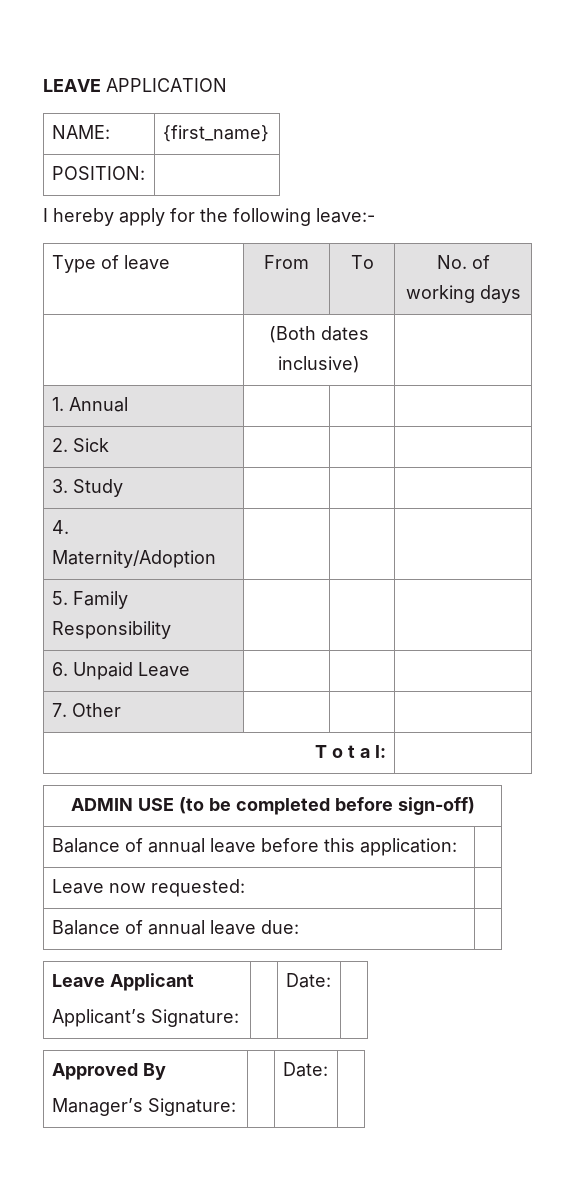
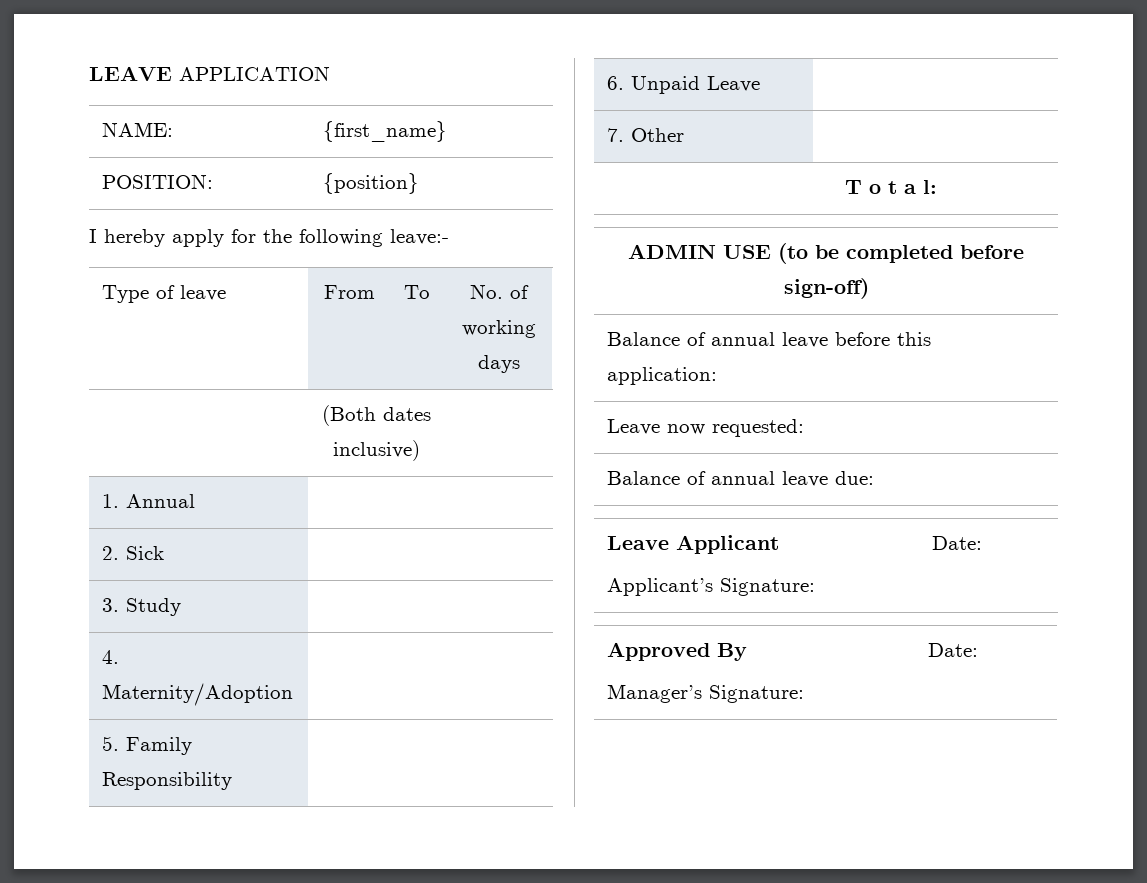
(145, 173) none -> [323,173,420,194] {position}

